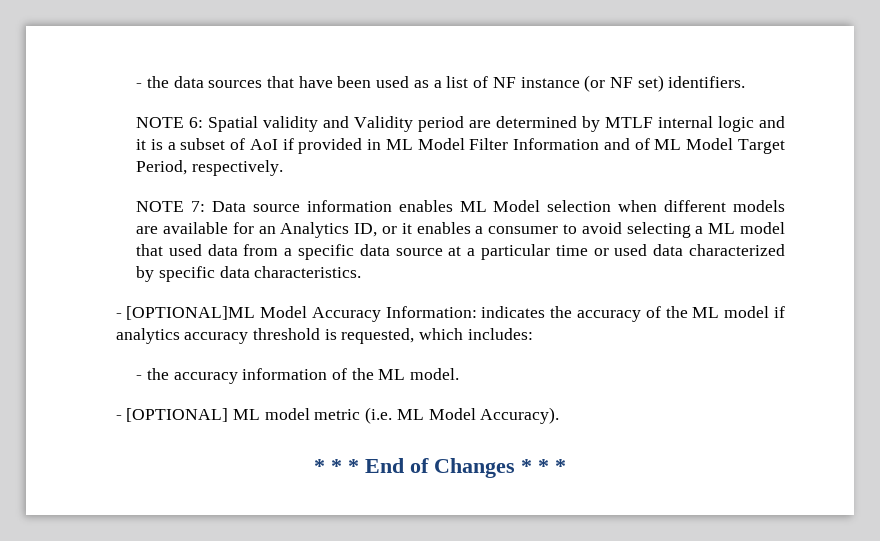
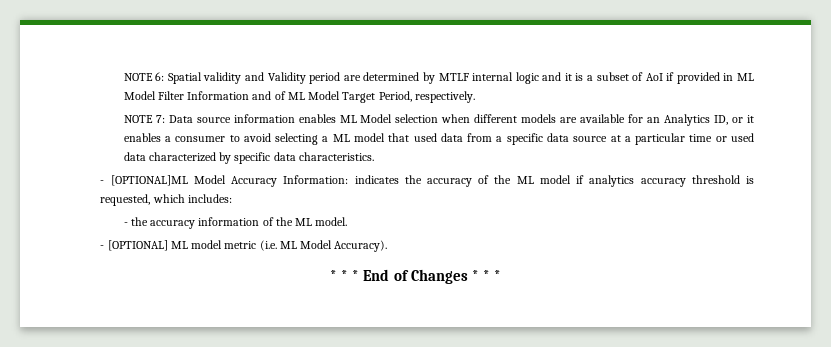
[136,75,746,92] - the data sources that have been used as a list of NF instance (or NF set) identifiers. // -> (123, 77) none

